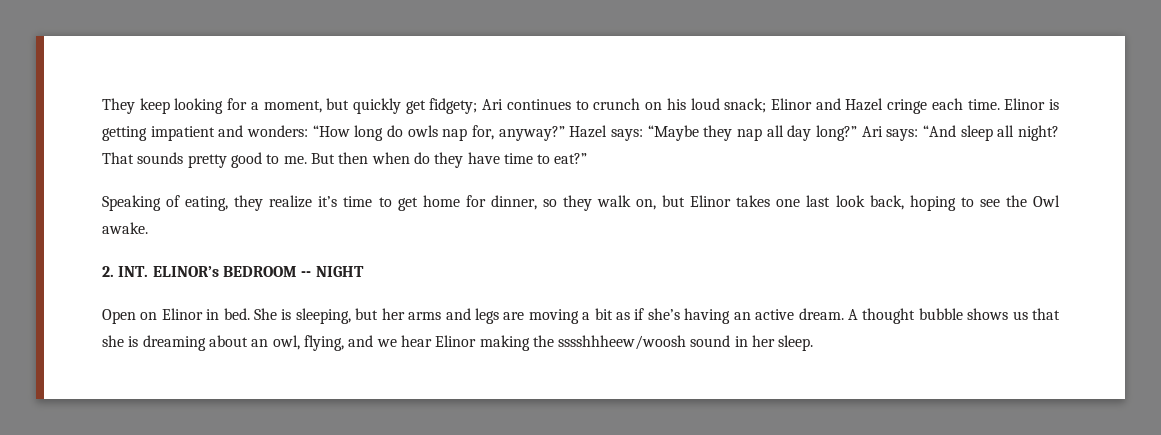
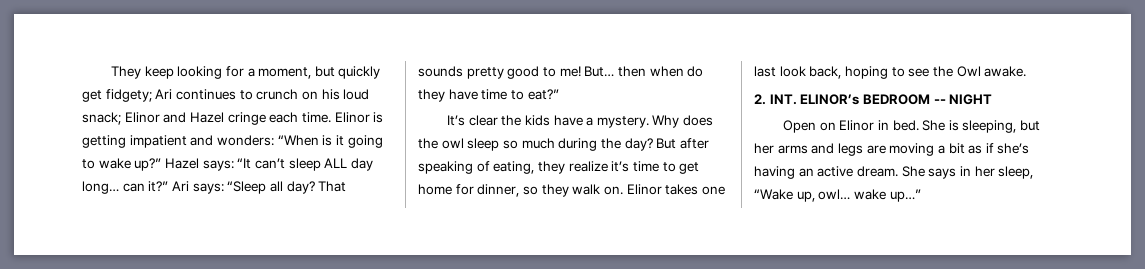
[312,125,1059,141] “How long do owls nap for, anyway?” Hazel says: “Maybe they nap all day long?” Ari says: “And sleep all night? -> [277,135,383,148] [82,158,373,171] [82,181,315,194] “When is it going to wake up?” Hazel says: “It can’t sleep ALL day long… can it?” Ari says: “Sleep all day?
[283,153,335,164] me. But -> [559,66,615,77] me! But…
[102,195,161,211] Speaking -> [446,115,714,128] [418,138,709,151] [418,161,473,174] It’s clear the kids have a mystery. Why does the owl sleep so much during the day? But after speaking
[636,195,686,210] on, but -> [603,186,623,195] on.
[847,308,1060,324] [102,335,814,351] A thought bubble shows us that she is dreaming about an owl, flying, and we hear Elinor making the sssshhheew/woosh sound in her sleep. -> [901,166,1034,179] [754,189,921,202] She says in her sleep, “Wake up, owl… wake up…”

